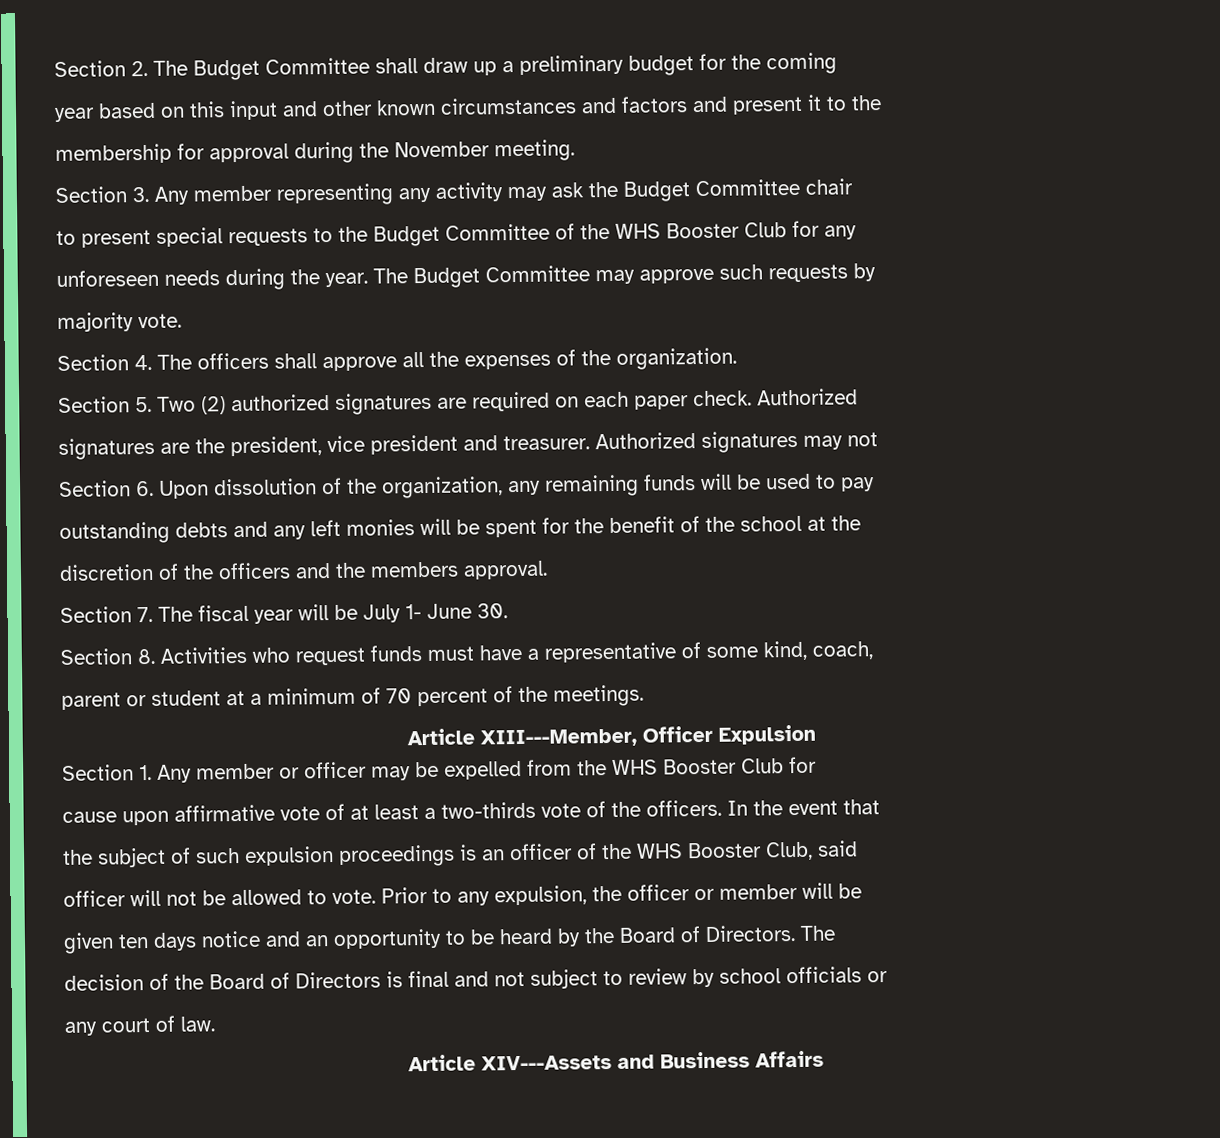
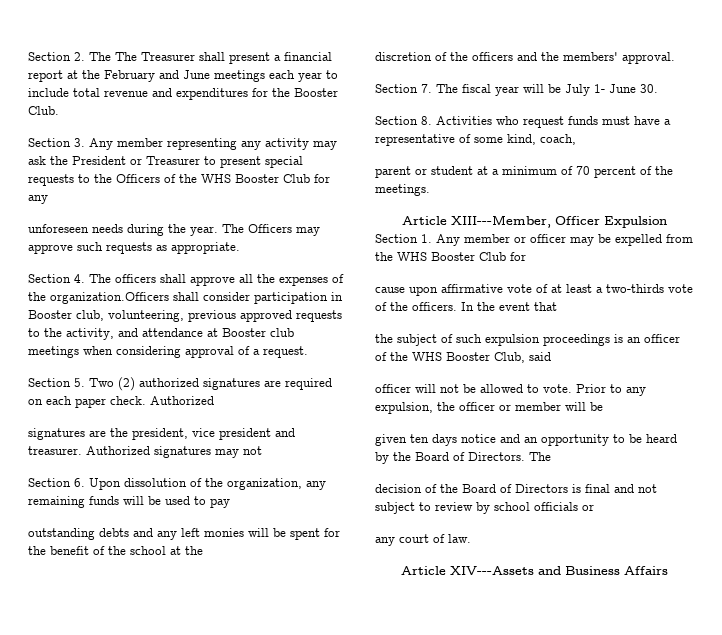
[193,52,837,81] [54,94,882,122] [55,139,575,164] Budget Committee shall draw up a preliminary budget for the coming // year based on this input and other known circumstances and factors and present it to the // membership for approval during the November meeting. -> [115,52,332,64] [28,70,338,82] [28,88,338,100] [28,106,59,115] The Treasurer shall present a financial report at the February and June meetings each year to include total revenue and expenditures for the Booster Club.
[623,178,853,202] Budget Committee chair // -> [72,156,200,165] President or Treasurer
[373,223,550,247] Budget Committee -> [116,174,160,183] Officers
[413,265,590,289] Budget Committee -> [248,224,292,233] Officers
[853,263,876,282] [57,312,182,332] by // majority vote. -> [156,242,240,254] as appropriate.
[616,347,737,370] organization. -> [50,292,343,304] [28,310,342,322] [28,328,294,340] [28,346,308,358] organization.Officers shall consider participation in Booster club, volunteering, previous approved requests to the activity, and attendance at Booster club meetings when considering approval of a request.
[370,561,459,578] members -> [563,52,618,61] members'

